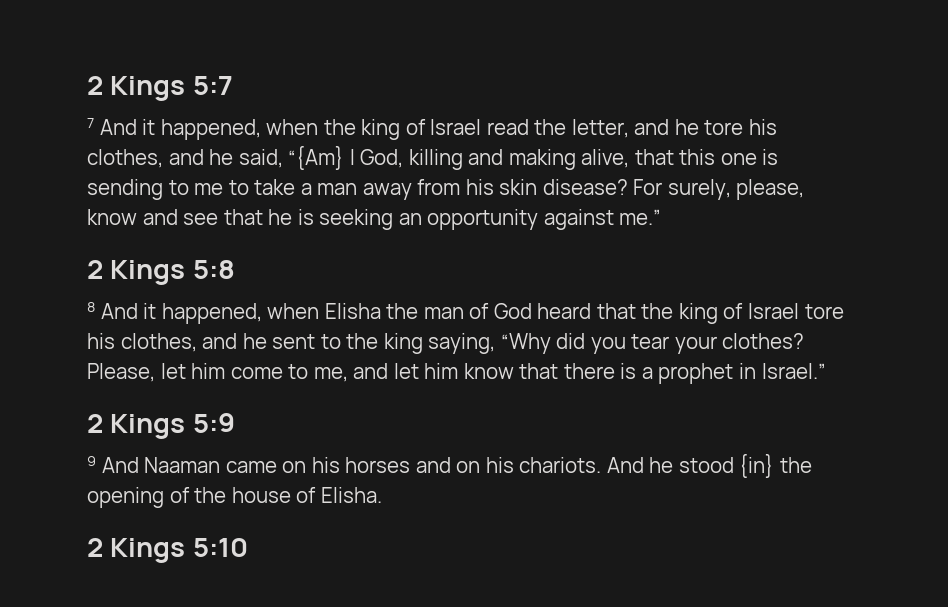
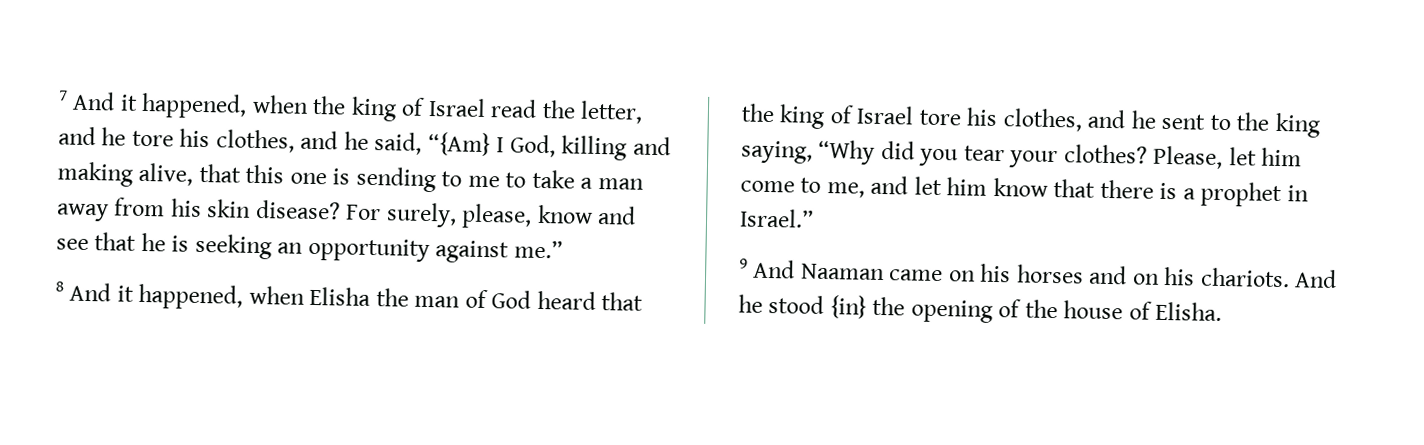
[87,76,233,101] 2 Kings 5:7 // -> (59, 95) none
[87,260,235,285] // 2 Kings 5:8 -> (563, 249) none
[87,413,235,439] // 2 Kings 5:9 -> (814, 218) none
[87,538,248,563] // 2 Kings 5:10 -> (1223, 311) none

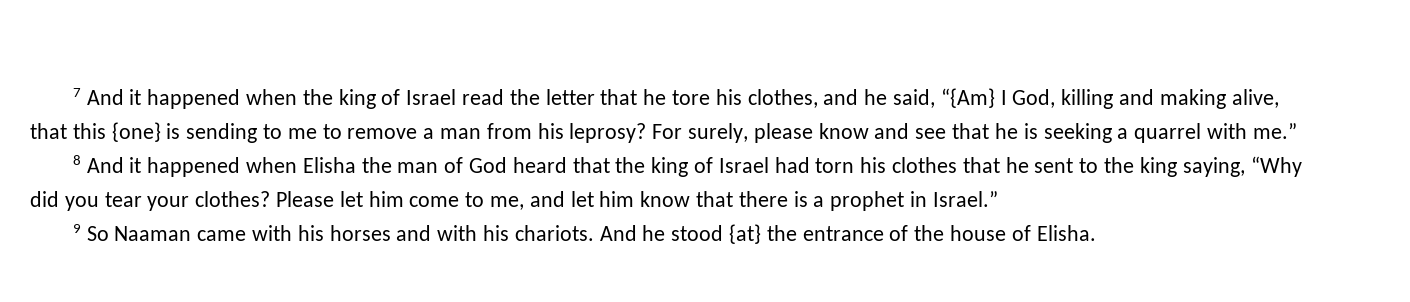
[141,92,248,119] happened, -> [147,89,241,109] happened
[580,100,644,124] [58,126,96,146] letter, and -> [545,89,638,105] letter that
[289,172,327,185] one -> [111,122,161,142] {one}
[531,169,575,189] take -> [347,128,418,139] remove
[56,203,109,222] away -> (482, 133) none
[207,199,341,220] skin disease? -> [569,123,647,143] leprosy?
[461,203,533,229] please, -> [753,123,813,143] please
[277,237,510,264] an opportunity against -> [1117,123,1247,143] a quarrel with
[138,283,244,310] happened, -> [147,157,241,177] happened
[918,107,1127,132] tore his clothes, and -> [774,157,1000,173] had torn his clothes that
[1153,145,1224,169] Please, -> [276,191,335,207] Please
[753,259,796,279] And -> [86,226,109,241] So
[948,270,976,282] on -> [251,225,292,241] with
[1131,273,1160,285] on -> [437,225,478,241] with
[829,295,993,323] {in} the opening -> [729,224,884,244] {at} the entrance

